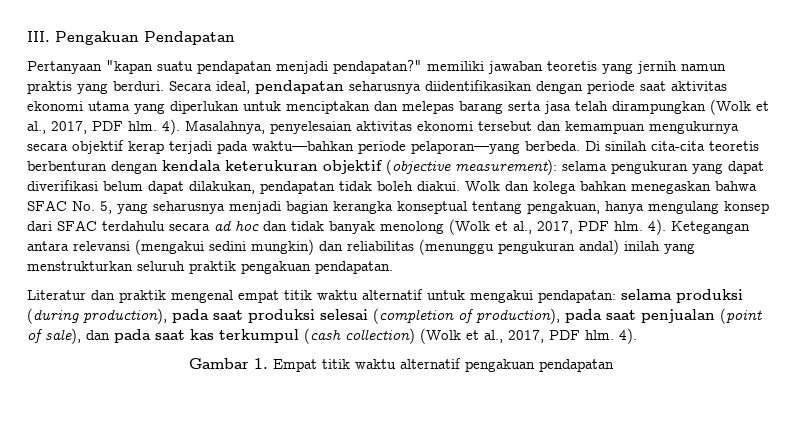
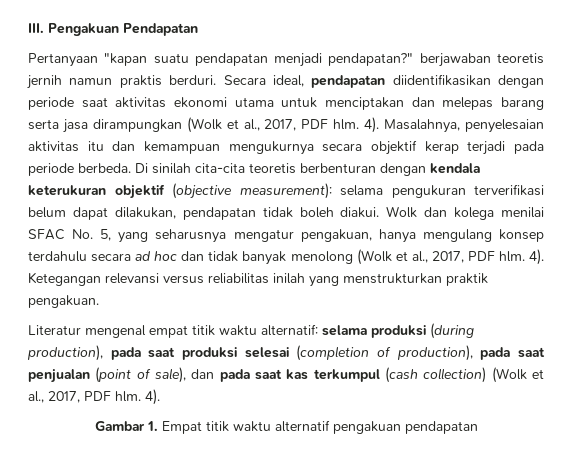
[427,61,633,74] memiliki jawaban teoretis yang -> [419,53,544,67] berjawaban teoretis
[77,83,108,94] yang -> (162, 81) none
[349,81,421,94] seharusnya -> (386, 81) none
[134,101,239,114] yang diperlukan -> (274, 102) none
[575,101,608,111] telah -> (88, 126) none
[417,121,532,131] ekonomi tersebut -> [87,141,104,151] itu
[252,141,520,154] waktu—bahkan periode pelaporan—yang -> [28,163,74,176] periode
[692,161,764,174] [27,180,98,191] yang dapat diverifikasi -> [474,184,544,196] terverifikasi
[580,181,757,194] bahkan menegaskan bahwa -> [500,207,544,218] menilai
[229,201,522,214] menjadi bagian kerangka konseptual tentang -> [233,229,294,242] mengatur
[27,220,97,231] dari SFAC -> (544, 235) none
[27,239,695,255] [27,261,393,274] antara relevansi (mengakui sedini mungkin) dan reliabilitas (menunggu pengukuran andal) inilah yang menstrukturkan seluruh praktik pengakuan pendapatan. -> [105,273,488,287] [28,295,99,308] relevansi versus reliabilitas inilah yang menstrukturkan praktik pengakuan.
[91,290,166,303] dan praktik -> (81, 330) none
[362,289,616,303] alternatif untuk mengakui pendapatan: -> [261,324,318,336] alternatif:

